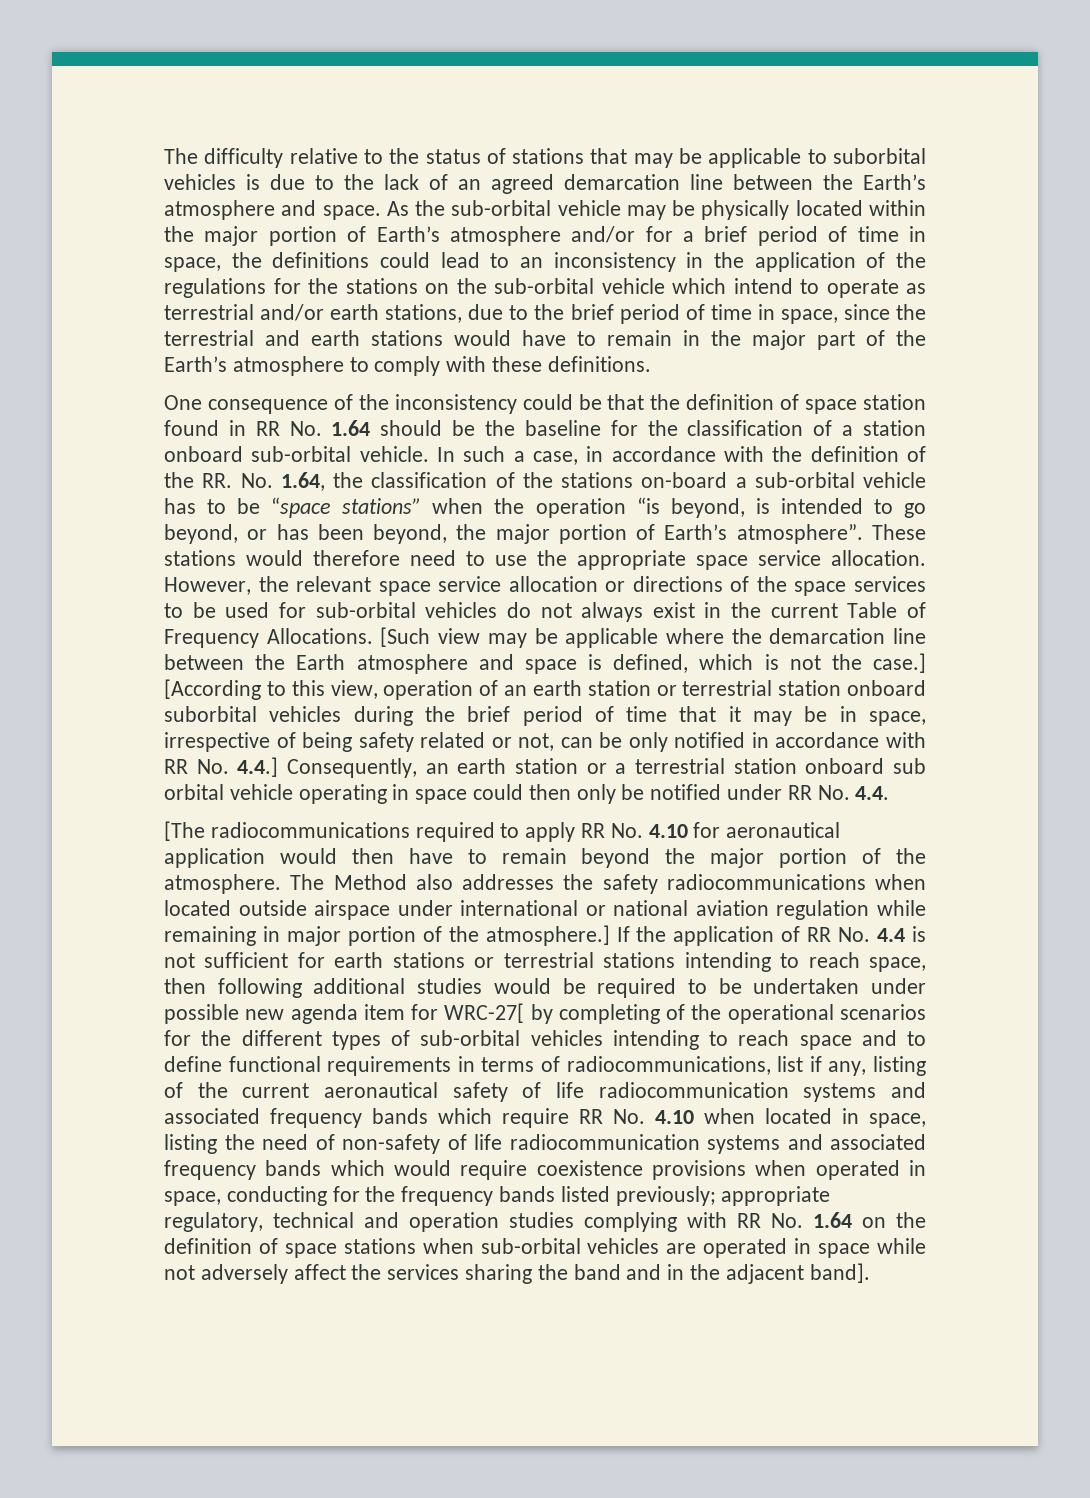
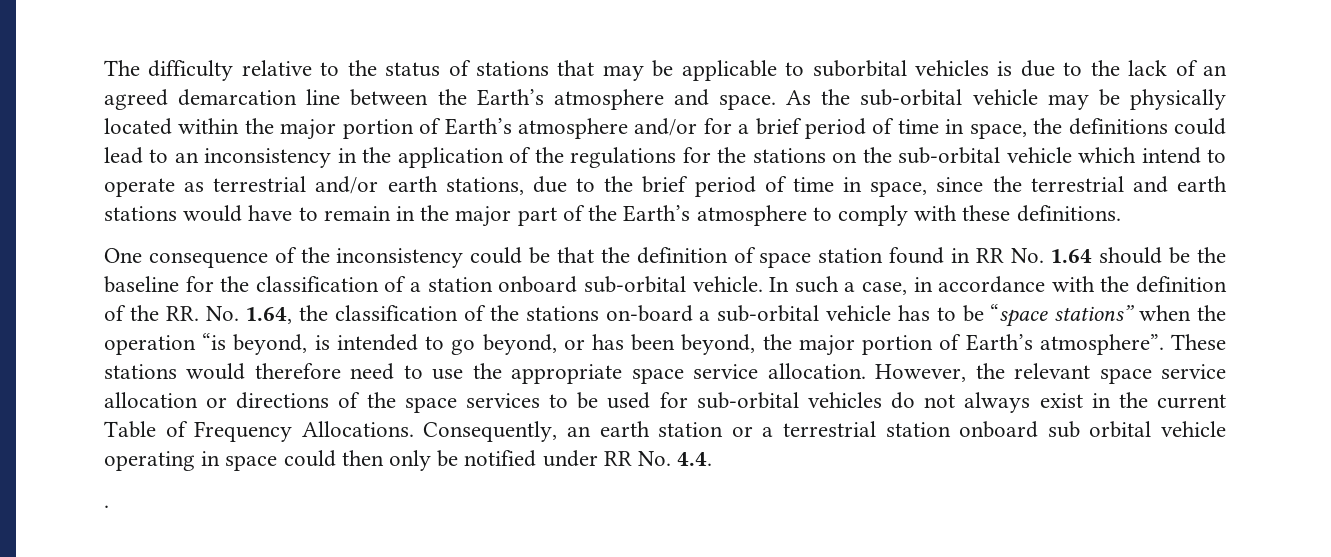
[380,627,926,648] [164,653,926,674] [164,679,926,700] [164,706,926,726] [164,732,927,752] [164,757,279,777] [Such view may be applicable where the demarcation line between the Earth atmosphere and space is defined, which is not the case.] [According to this view, operation of an earth station or terrestrial station onboard suborbital vehicles during the brief period of time that it may be in space, irrespective of being safety related or not, can be only notified in accordance with RR No. 4.4.] -> (414, 429) none
[164,821,841,842] [164,848,926,868] [164,874,926,894] [164,900,926,920] [164,925,927,946] [164,952,927,972] [164,978,927,998] [164,1003,926,1024] [164,1030,926,1050] [164,1056,926,1076] [164,1082,926,1102] [164,1108,926,1128] [164,1134,926,1154] [164,1160,927,1180] [164,1186,831,1206] [164,1212,926,1232] [164,1238,926,1258] [164,1263,870,1284] [The radiocommunications required to apply RR No. 4.10 for aeronautical application would then have to remain beyond the major portion of the atmosphere. The Method also addresses the safety radiocommunications when located outside airspace under international or national aviation regulation while remaining in major portion of the atmosphere.] If the application of RR No. 4.4 is not sufficient for earth stations or terrestrial stations intending to reach space, then following additional studies would be required to be undertaken under possible new agenda item for WRC-27[ by completing of the operational scenarios for the different types of sub-orbital vehicles intending to reach space and to define functional requirements in terms of radiocommunications, list if any, listing of the current aeronautical safety of life radiocommunication systems and associated frequency bands which require RR No. 4.10 when located in space, listing the need of non-safety of life radiocommunication systems and associated frequency bands which would require coexistence provisions when operated in space, conducting for the frequency bands listed previously; appropriate regulatory, technical and operation studies complying with RR No. 1.64 on the definition of space stations when sub-orbital vehicles are operated in space while not adversely affect the services sharing the band and in the adjacent band]. -> [104,505,109,508] .

